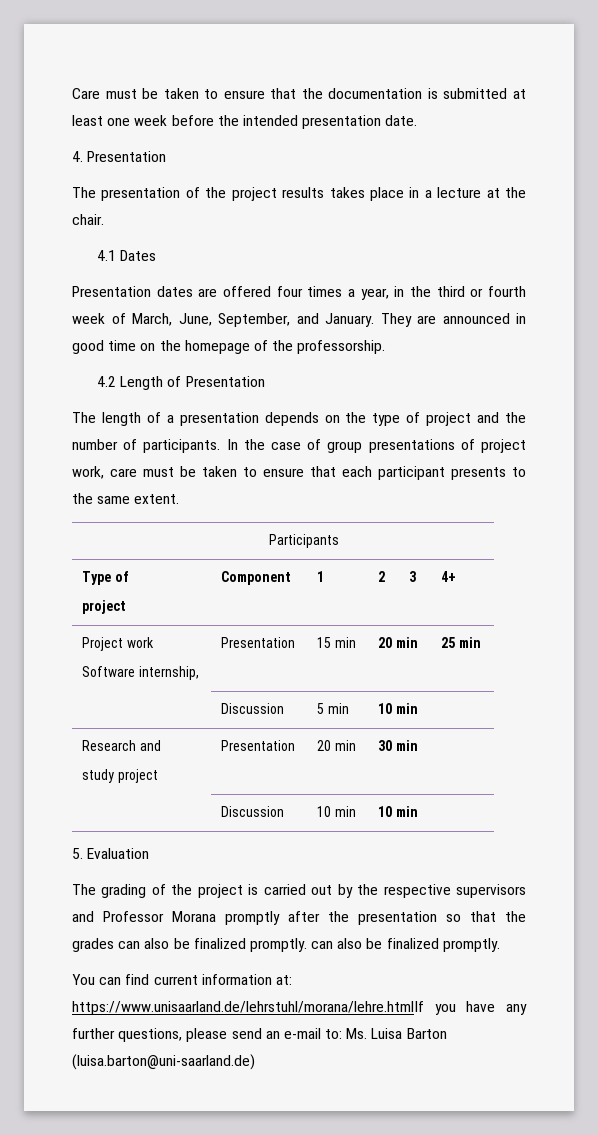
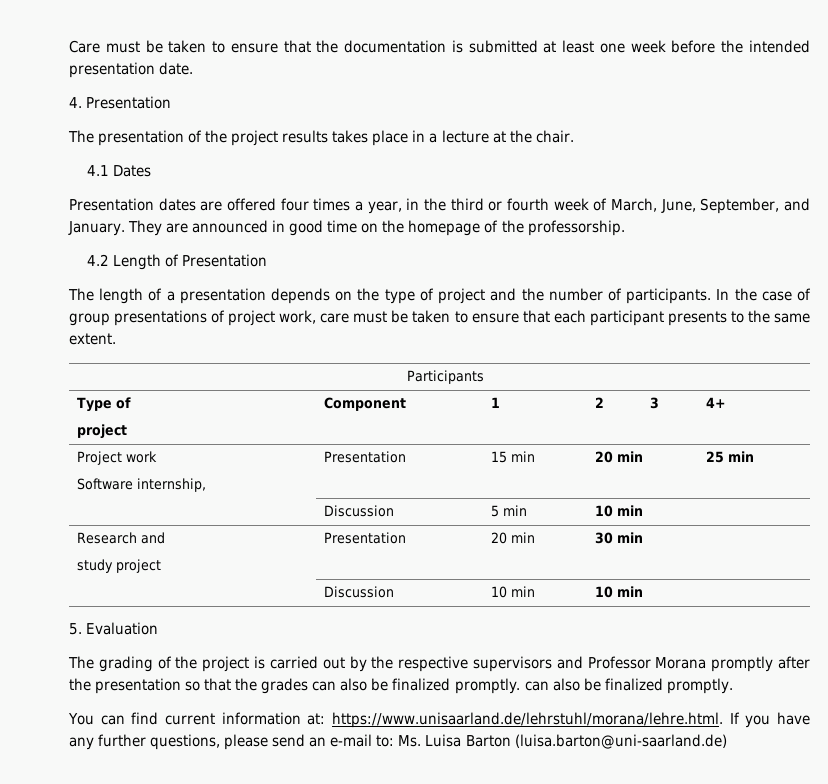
[72,1001,424,1015] https://www.unisaarland.de/lehrstuhl/morana/lehre.htmlIf -> [332,712,740,728] https://www.unisaarland.de/lehrstuhl/morana/lehre.html. If

